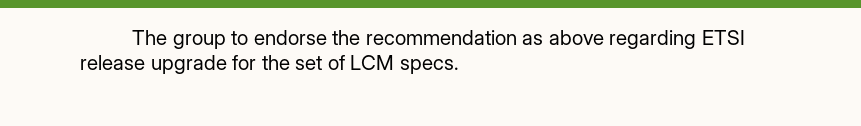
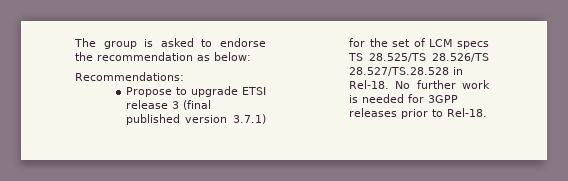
(226, 41) none -> [144,38,194,47] is asked
[548,30,746,49] [80,55,227,74] above regarding ETSI release upgrade -> [214,52,251,61] [75,72,184,81] [125,86,266,97] [125,100,211,110] [125,114,266,125] below: // Recommendations: // Propose to upgrade ETSI release 3 (final published version 3.7.1)
[399,59,459,74] specs. -> [457,41,489,49] [347,53,489,62] [348,67,463,76] [348,80,490,89] [348,94,458,103] [348,108,487,119] specs TS 28.525/TS 28.526/TS 28.527/TS.28.528 in Rel-18. No further work is needed for 3GPP releases prior to Rel-18.

